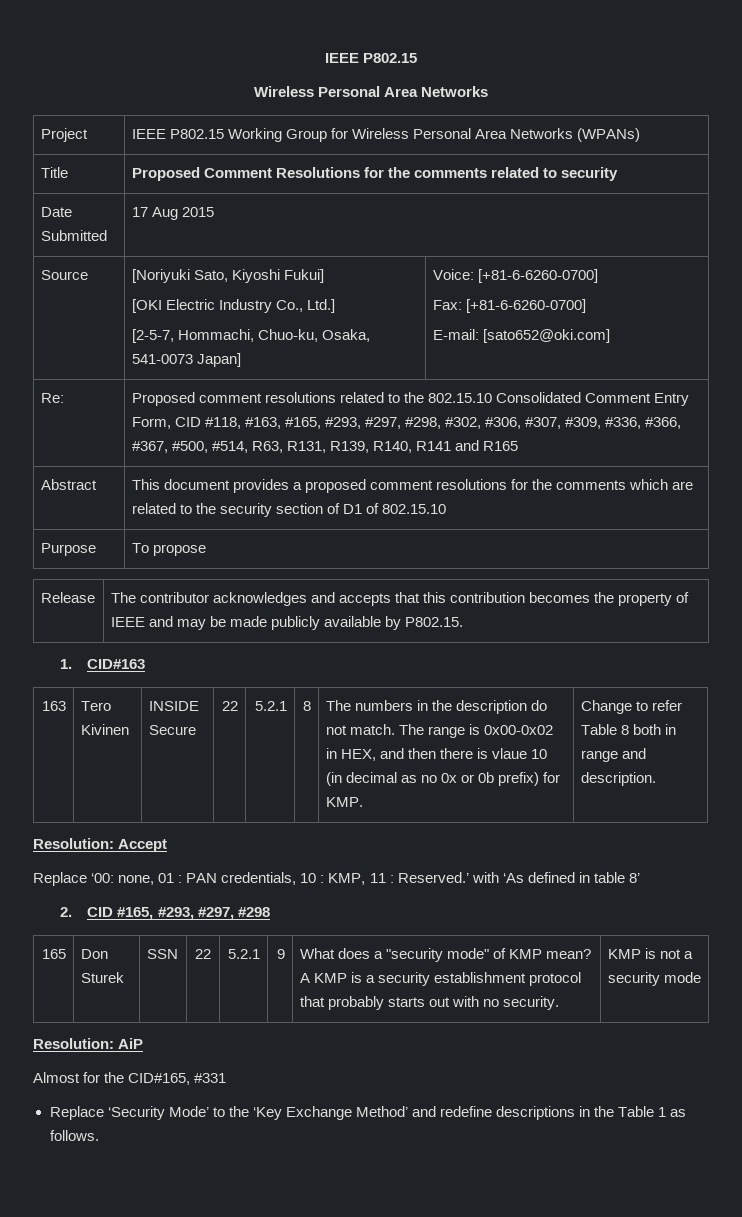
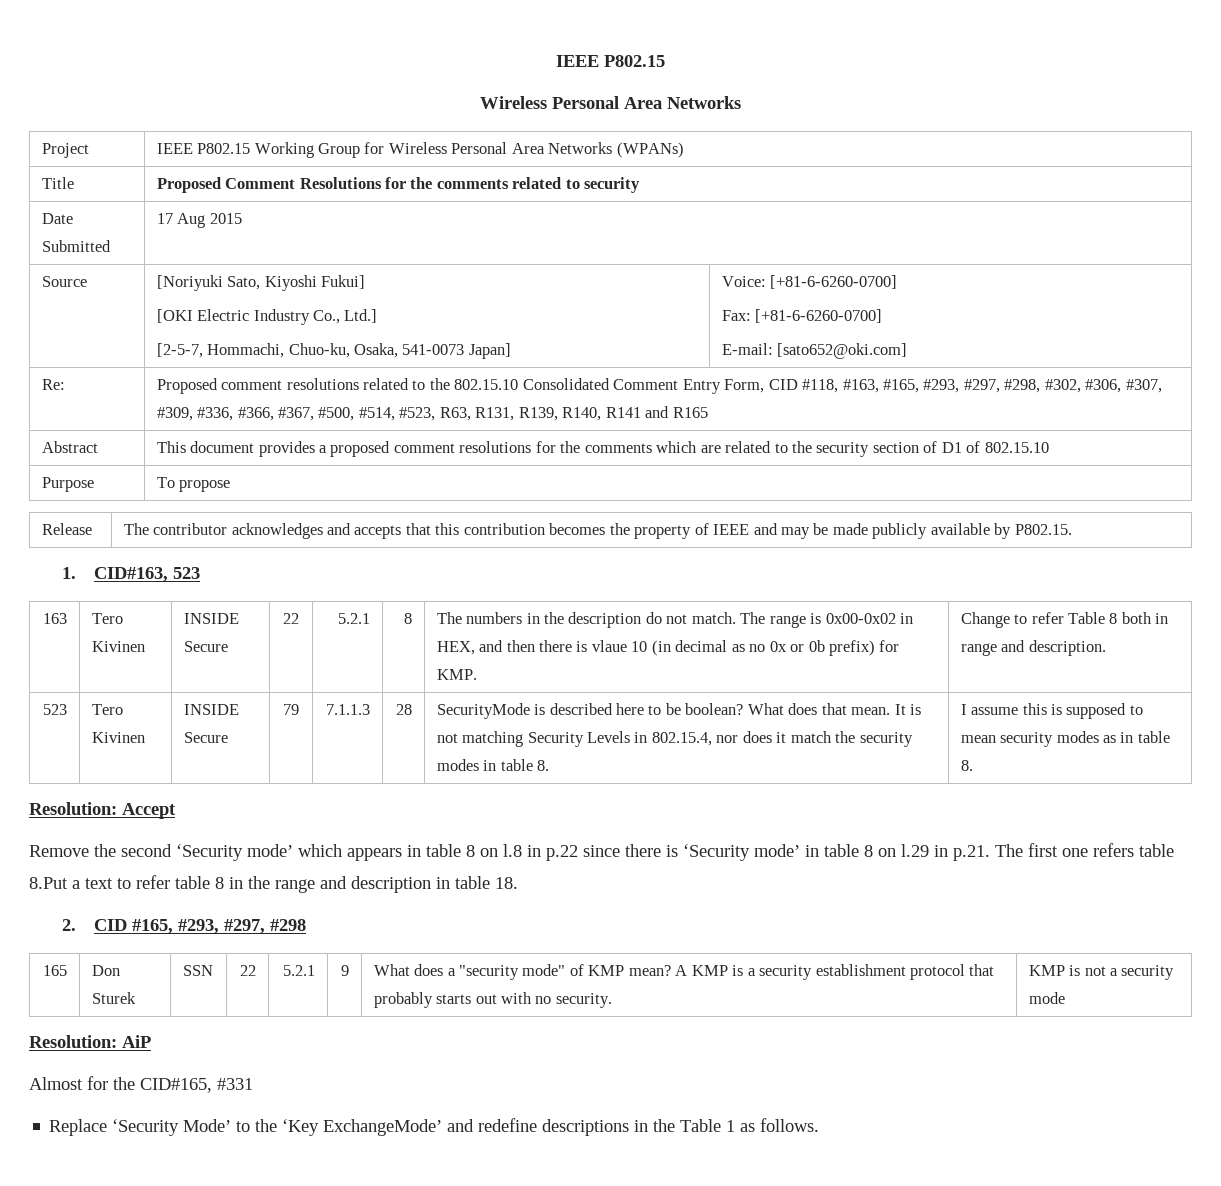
(248, 447) none -> [399,407,436,421] #523,
[87,659,146,669] CID#163 -> [94,567,201,582] CID#163, 523
[33,838,168,852] [33,872,640,886] // Resolution: Accept // Replace ‘00: none, 01 : PAN credentials, 10 : KMP, 11 : Reserved.’ with ‘As defined in table 8’ -> [42,704,67,715] [91,704,123,715] [91,732,145,743] [183,704,239,715] [183,732,228,743] [283,704,299,715] [326,704,371,715] [396,704,413,715] [436,703,922,719] [436,731,913,747] [436,759,549,771] [960,703,1143,719] [960,731,1170,747] [960,760,973,771] [29,802,176,819] [29,843,1174,861] [29,875,518,893] // 523 | Tero Kivinen | INSIDE Secure | 79 | 7.1.1.3 | 28 | SecurityMode is described here to be boolean? What does that mean. It is not matching Security Levels in 802.15.4, nor does it match the security modes in table 8. | I assume this is supposed to mean security modes as in table 8. // Resolution: Accept // Remove the second ‘Security mode’ which appears in table 8 on l.8 in p.22 since there is ‘Security mode’ in table 8 on l.29 in p.21. The first one refers table 8.Put a text to refer table 8 in the range and description in table 18.
[285,1106,408,1120] Exchange Method’ -> [323,1119,443,1136] ExchangeMode’

